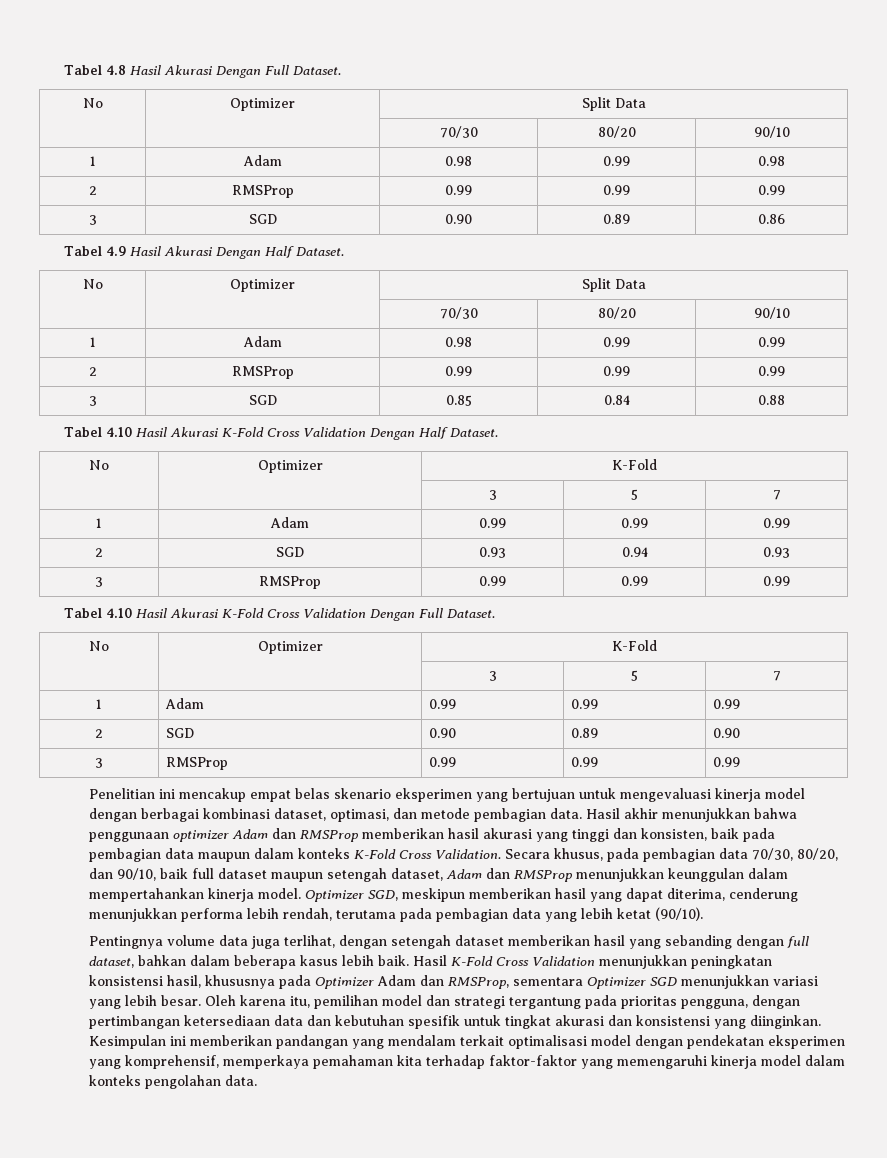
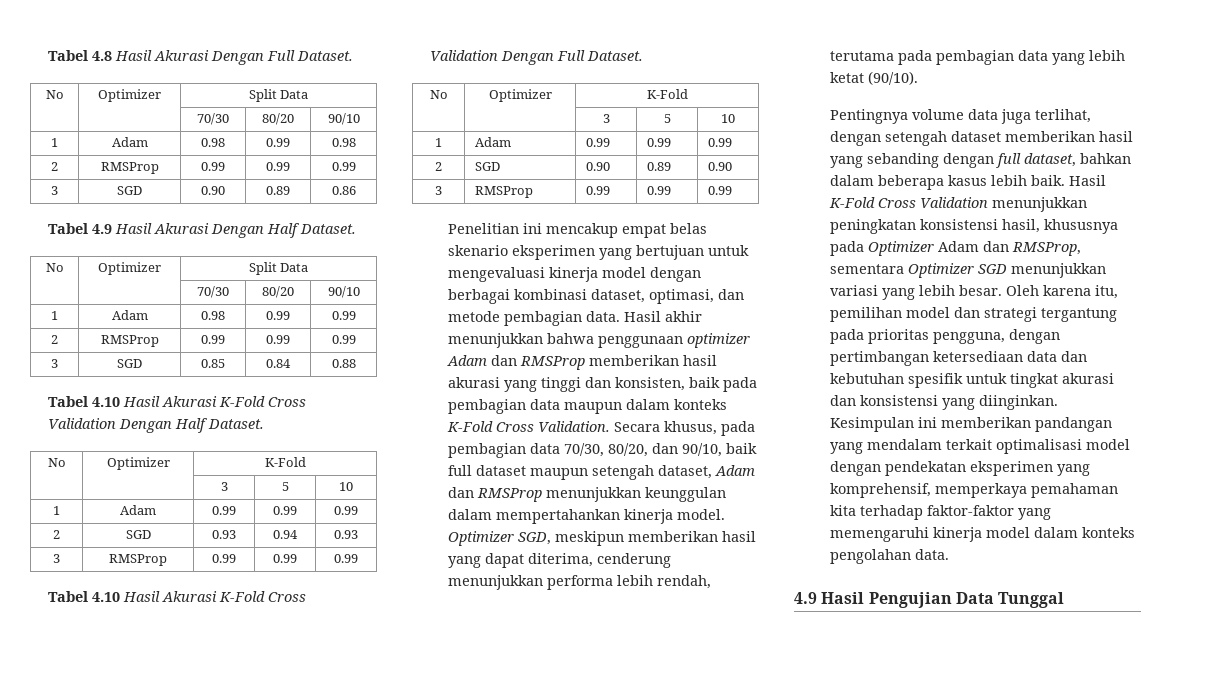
[772,490,781,500] 7 -> [339,482,353,491] 10
[772,671,781,681] 7 -> [721,114,735,123] 10
(258, 1080) none -> [794,592,1065,608] // 4.9 Hasil Pengujian Data Tunggal

